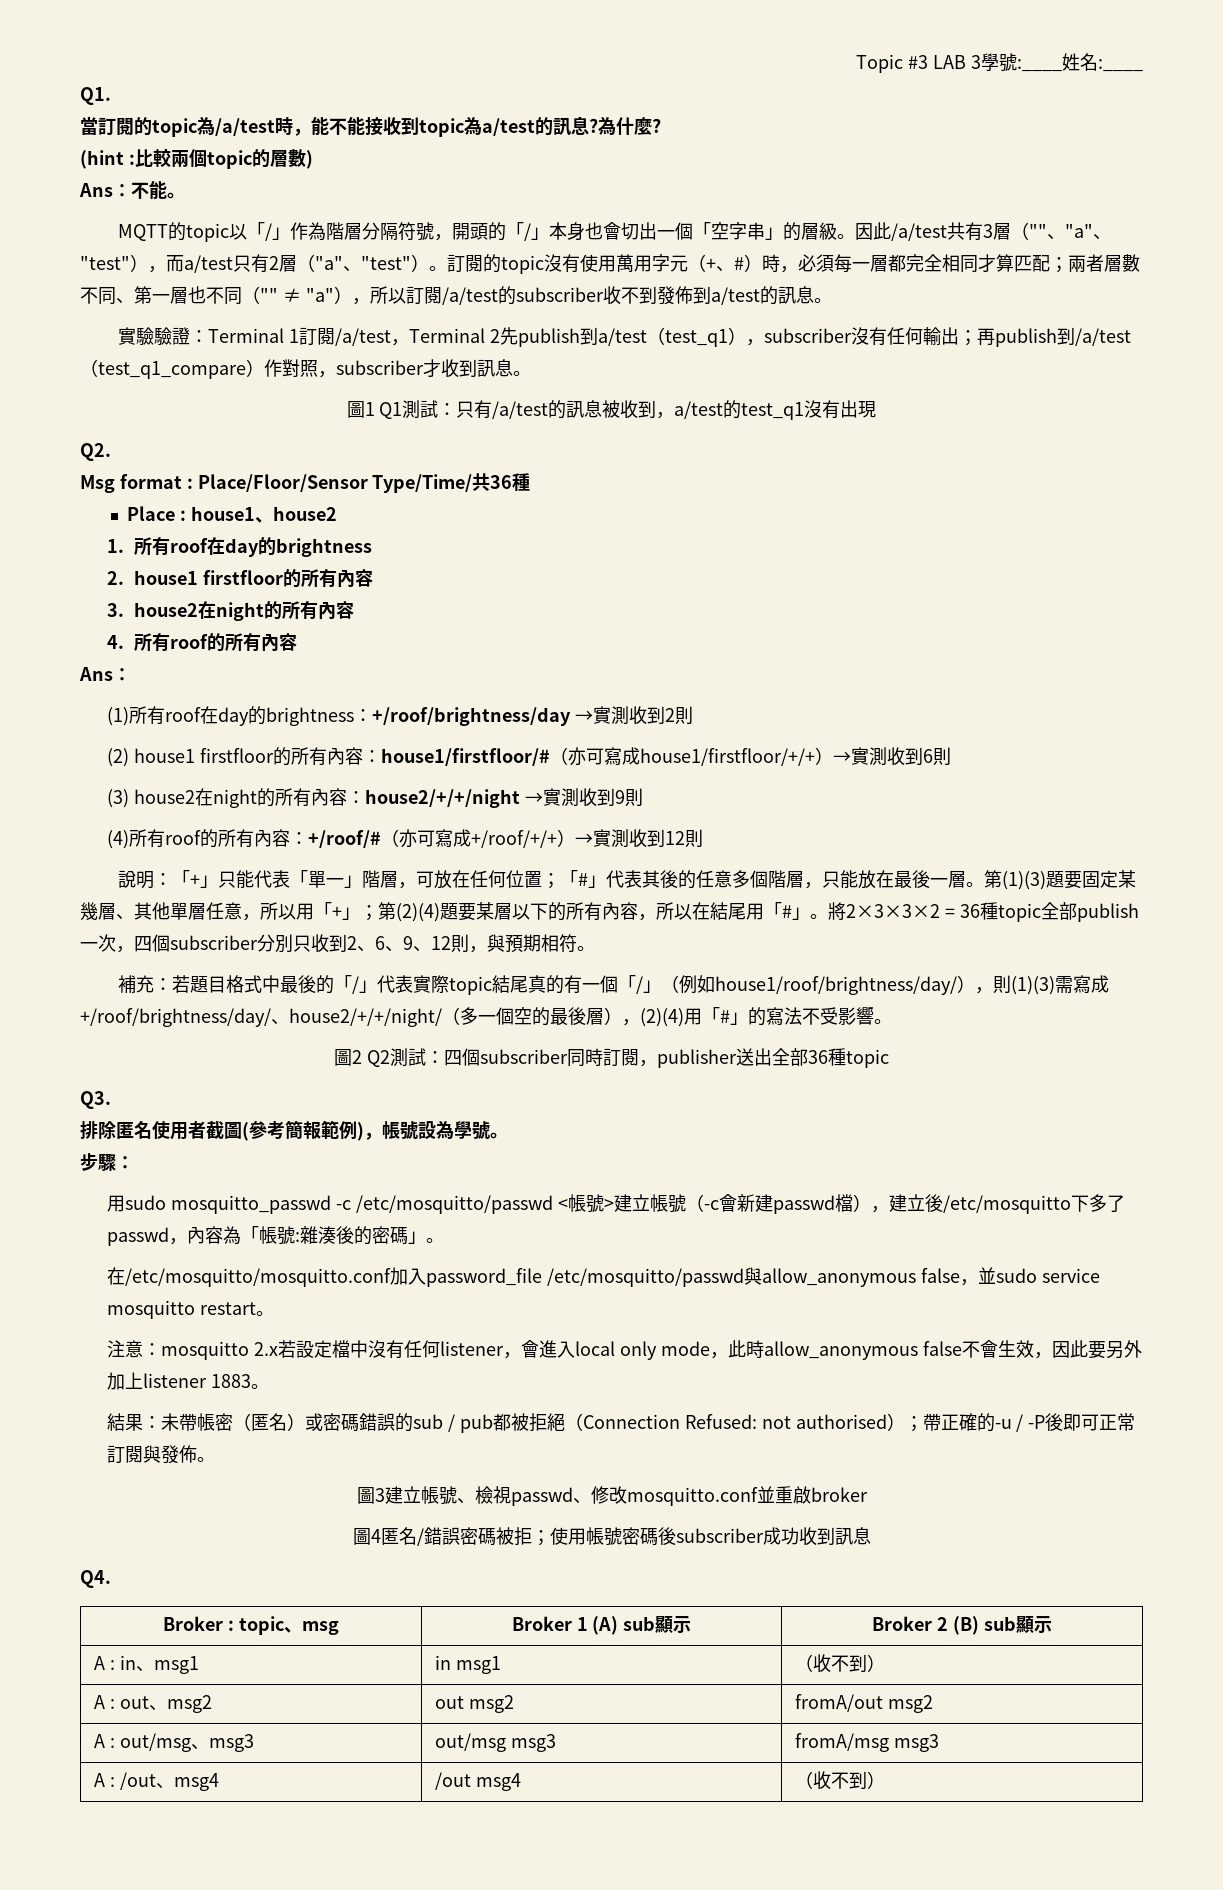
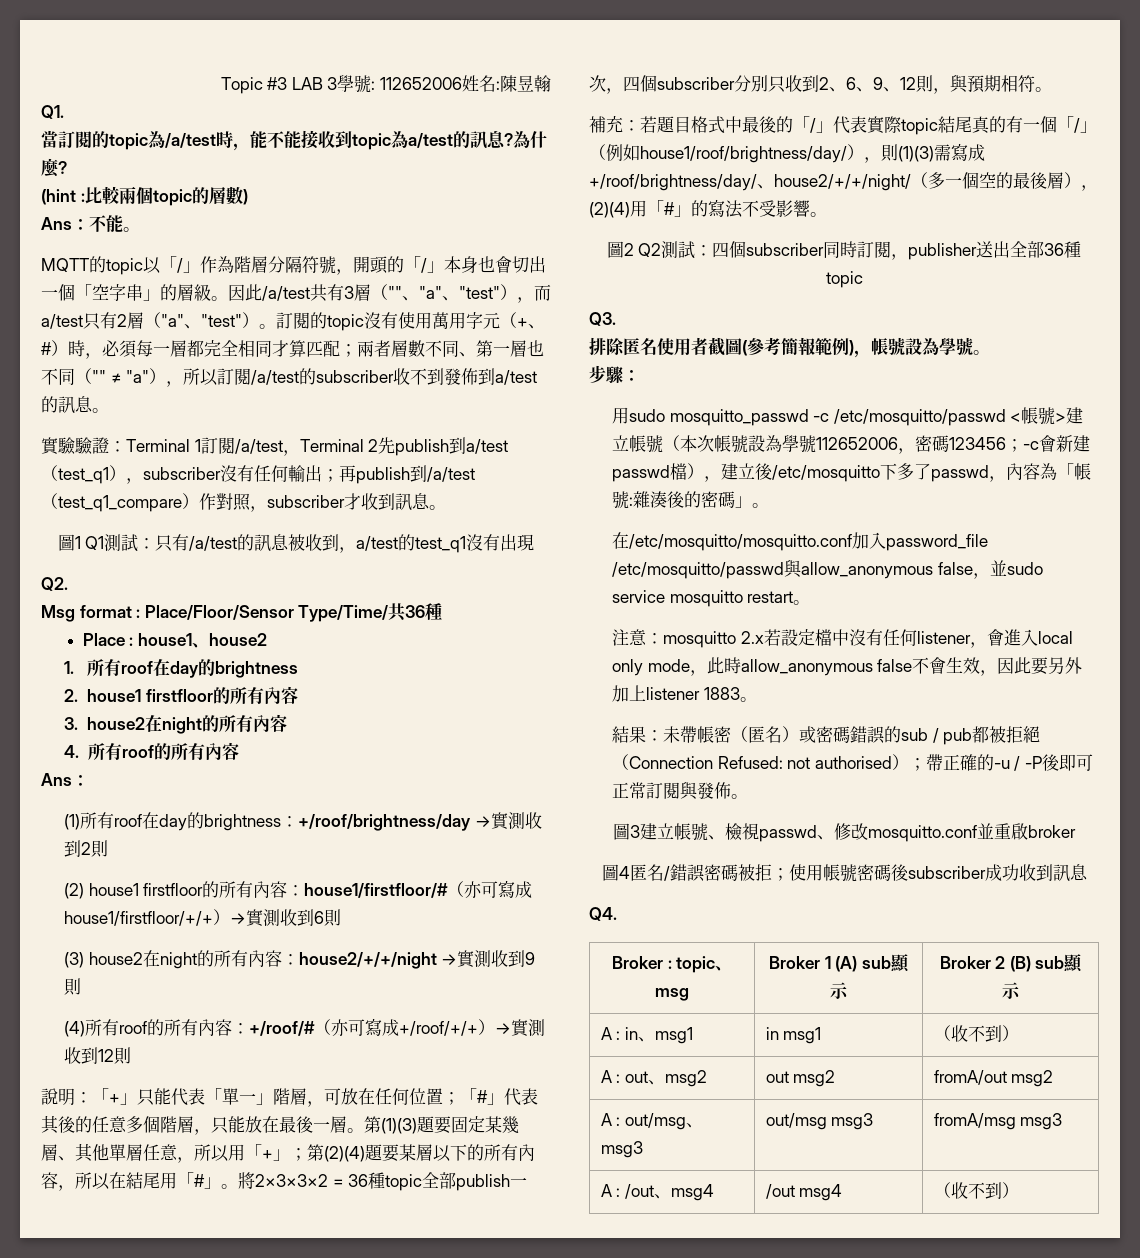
[1017,53,1143,72] :____姓名:____ -> [371,75,551,92] : 112652006姓名:陳昱翰
(704, 1203) none -> [680,435,1024,454] 本次帳號設為學號112652006，密碼123456；

